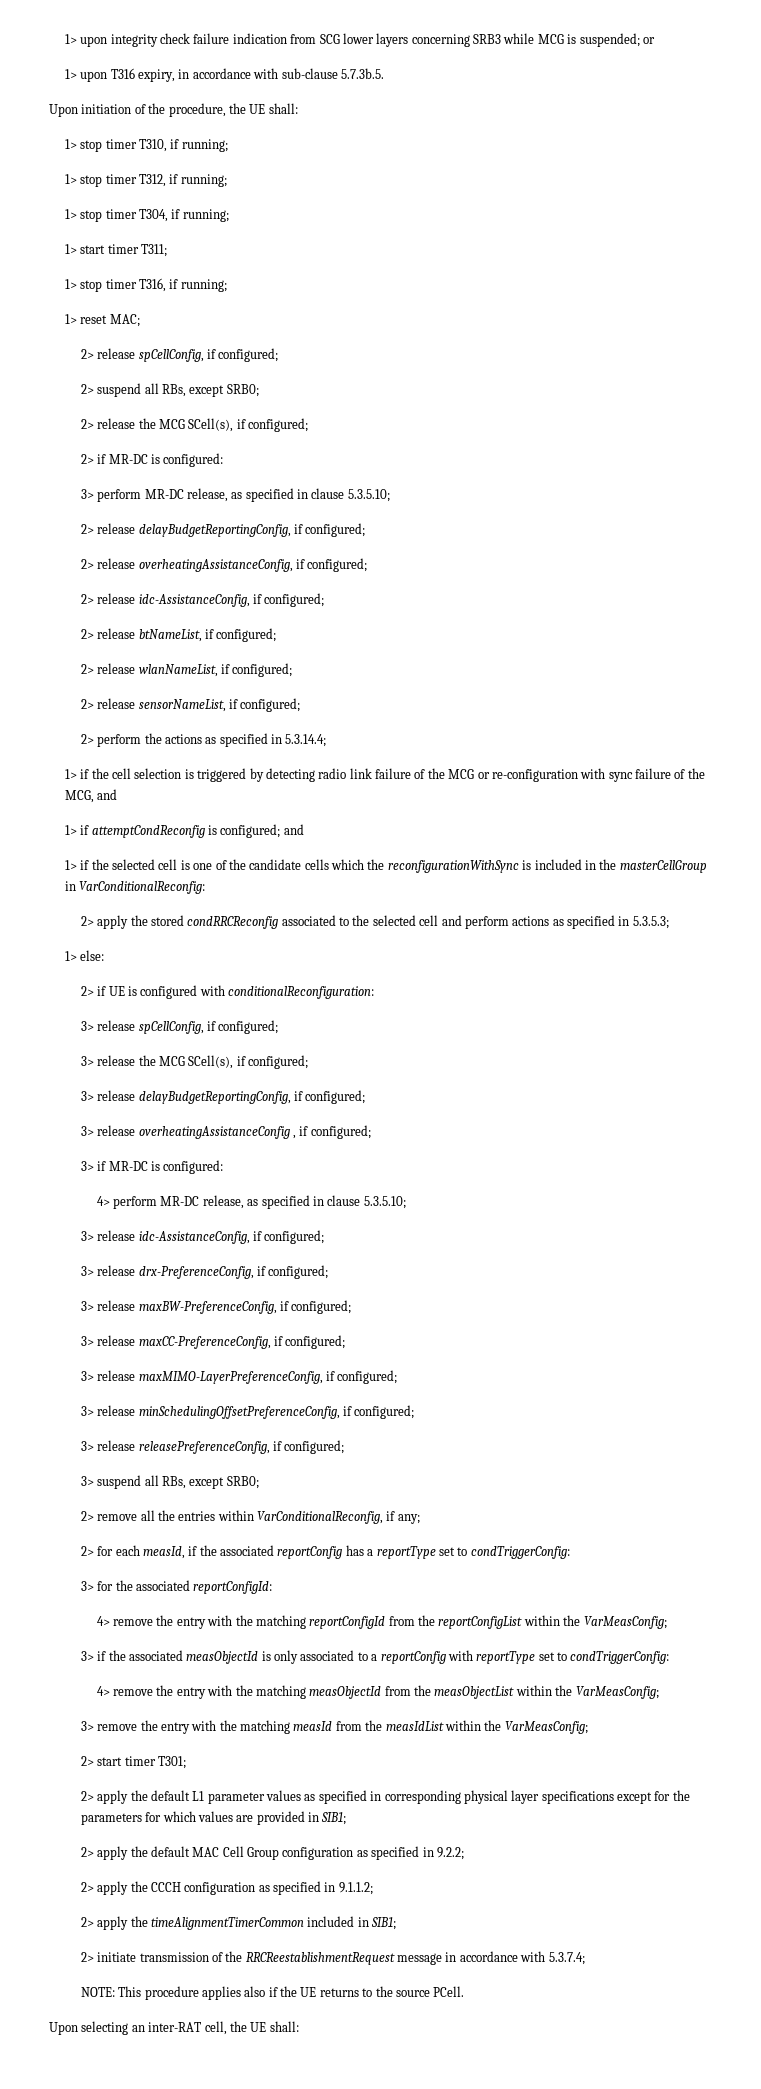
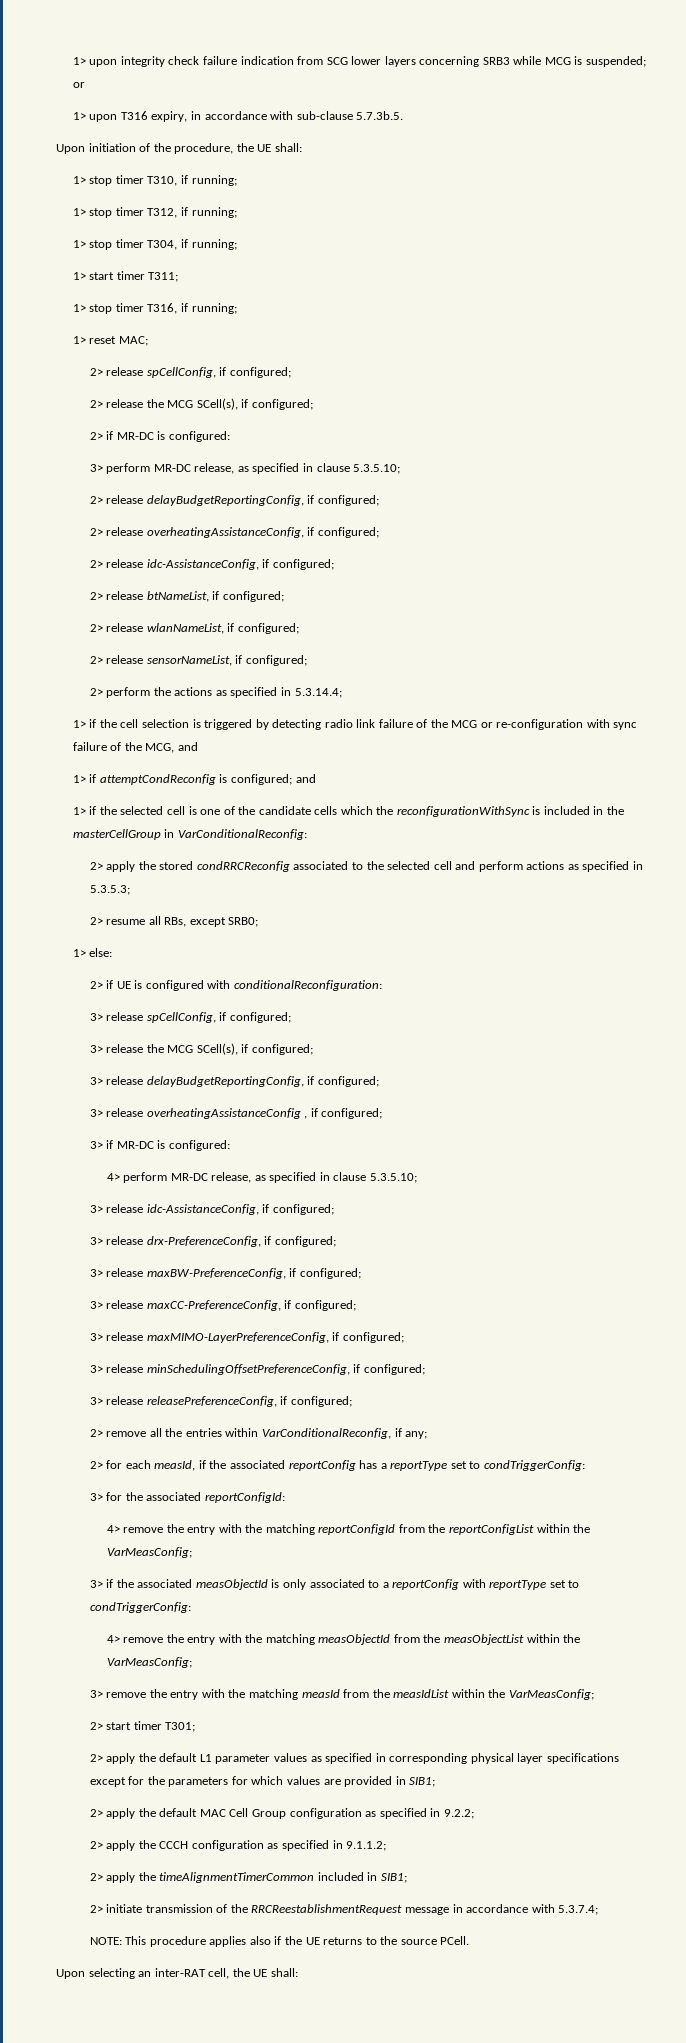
[80,383,259,397] // 2> suspend all RBs, except SRB0; -> (291, 372) none
(669, 922) none -> [89,916,259,927] // 2> resume all RBs, except SRB0;
[80,1475,259,1489] // 3> suspend all RBs, except SRB0; -> (352, 1401) none

